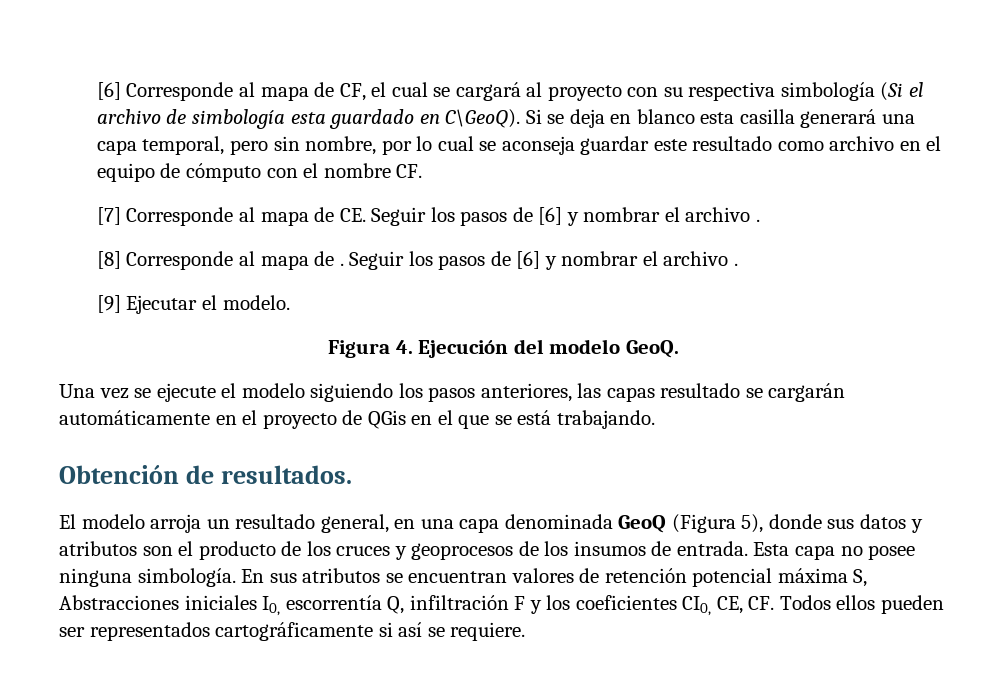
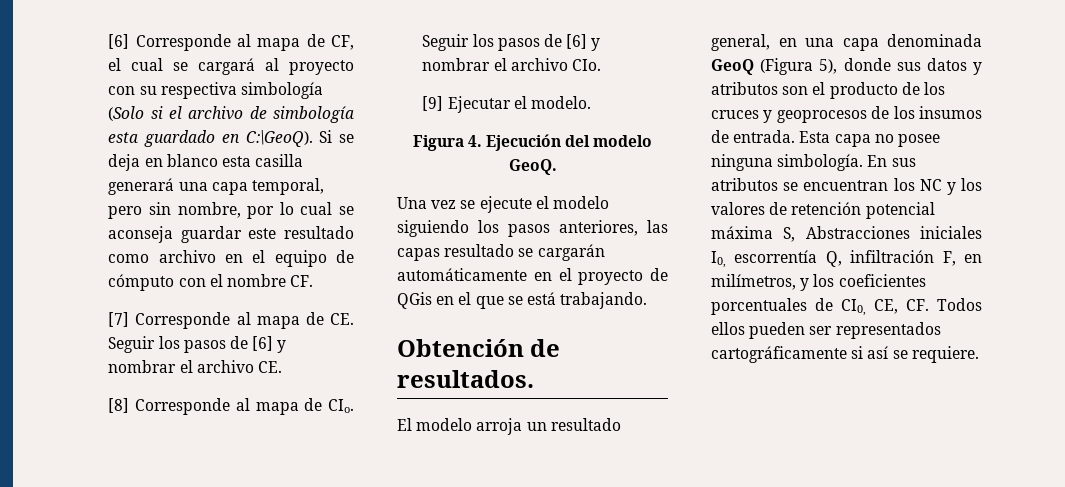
[880,82,904,101] (Si -> [108,106,163,121] (Solo si
[445,109,521,128] C\GeoQ). -> [245,130,313,147] C:\GeoQ).
[755,219,760,222] . -> [257,361,282,373] CE.
[339,251,738,270] . Seguir los pasos de [6] y nombrar el archivo . -> [327,399,354,413] [422,34,601,51] [422,58,601,71] CIo. Seguir los pasos de [6] y nombrar el archivo CIo.
(508, 577) none -> [893,178,982,195] los NC y los
[514,596,526,610] F -> [942,251,982,266] [711,274,796,290] F, en milímetros,
(677, 602) none -> [711,298,833,315] porcentuales de

